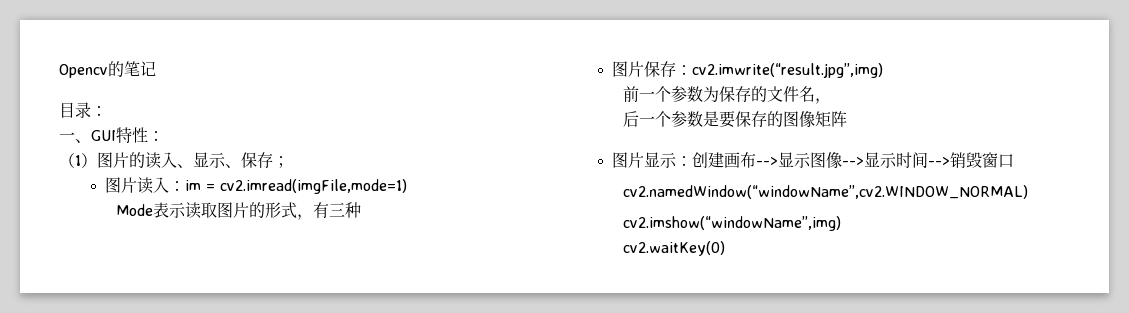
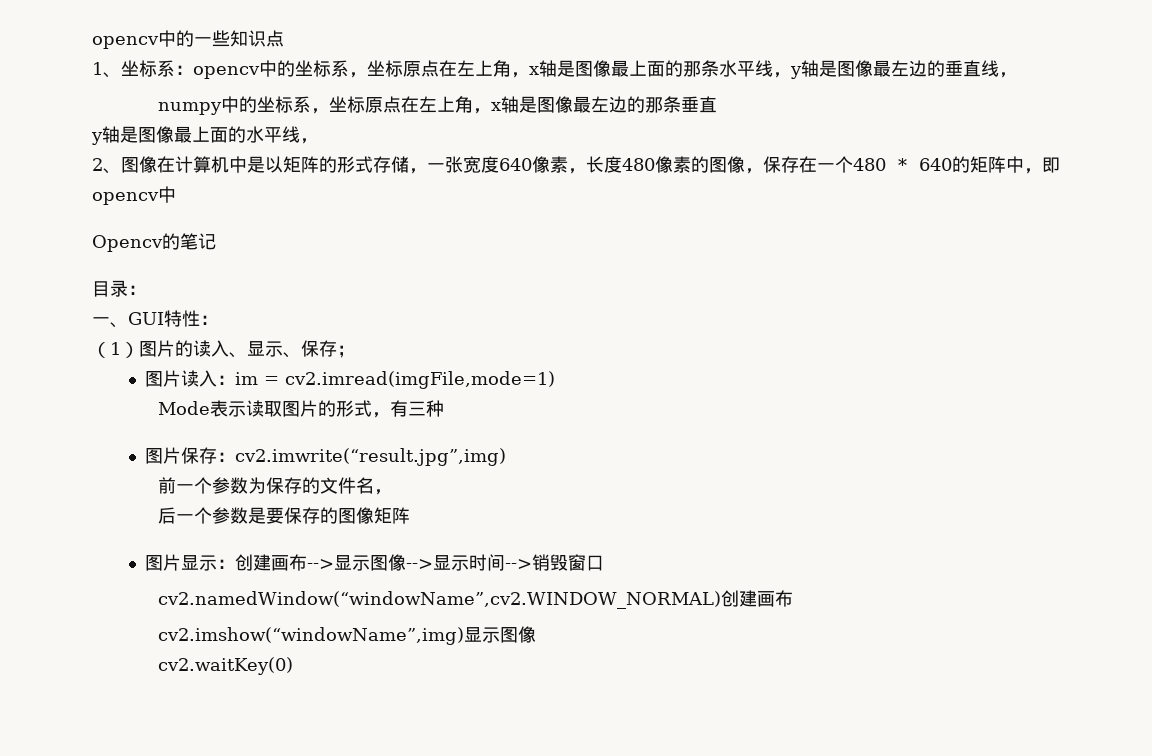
(59, 71) none -> [92,30,284,49] [92,60,1017,79] [158,96,718,115] [91,126,318,145] [92,156,1060,174] [92,186,176,205] opencv中的一些知识点 // 1、坐标系：opencv中的坐标系，坐标原点在左上角，x轴是图像最上面的那条水平线，y轴是图像最左边的垂直线， // numpy中的坐标系，坐标原点在左上角，x轴是图像最左边的那条垂直 // y轴是图像最上面的水平线， // 2、图像在计算机中是以矩阵的形式存储，一张宽度640像素，长度480像素的图像，保存在一个480 * 640的矩阵中，即opencv中 //
(1029, 192) none -> [721,590,794,607] 创建画布
(842, 223) none -> [464,626,537,643] 显示图像

